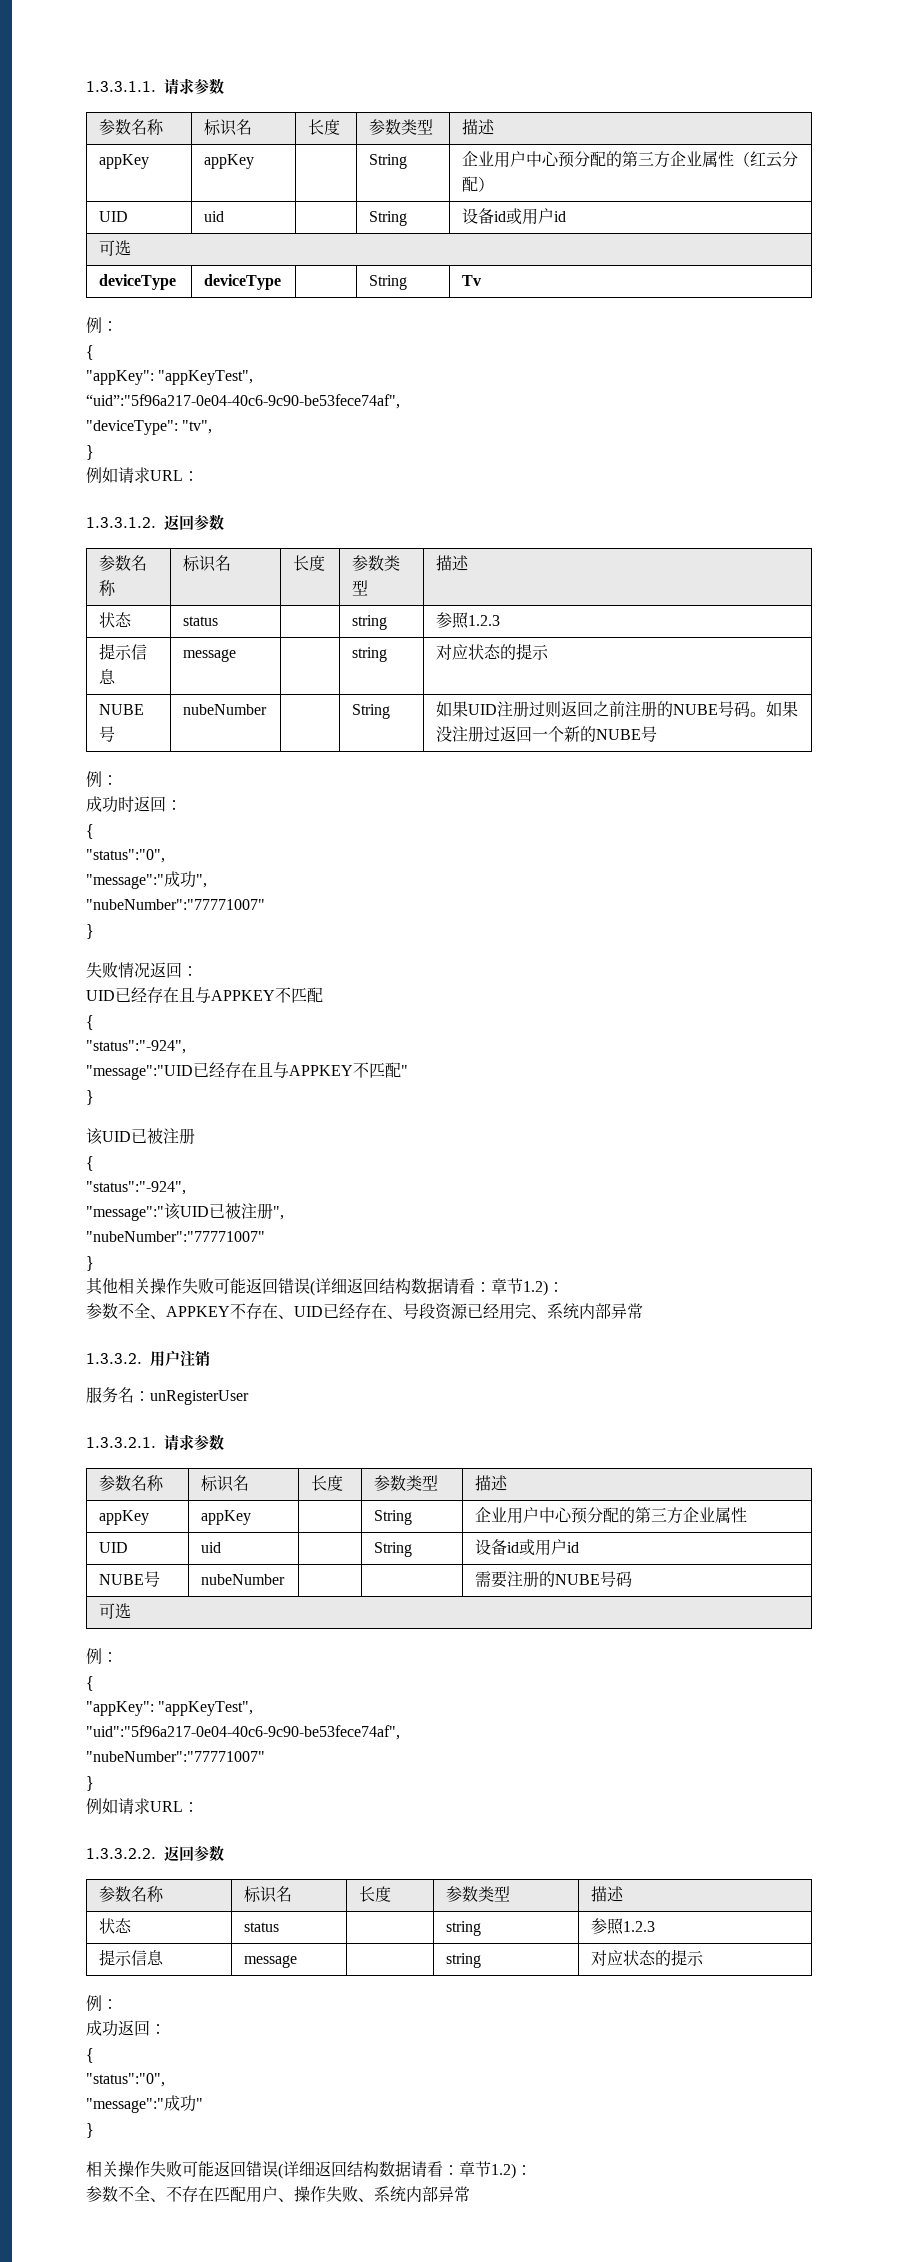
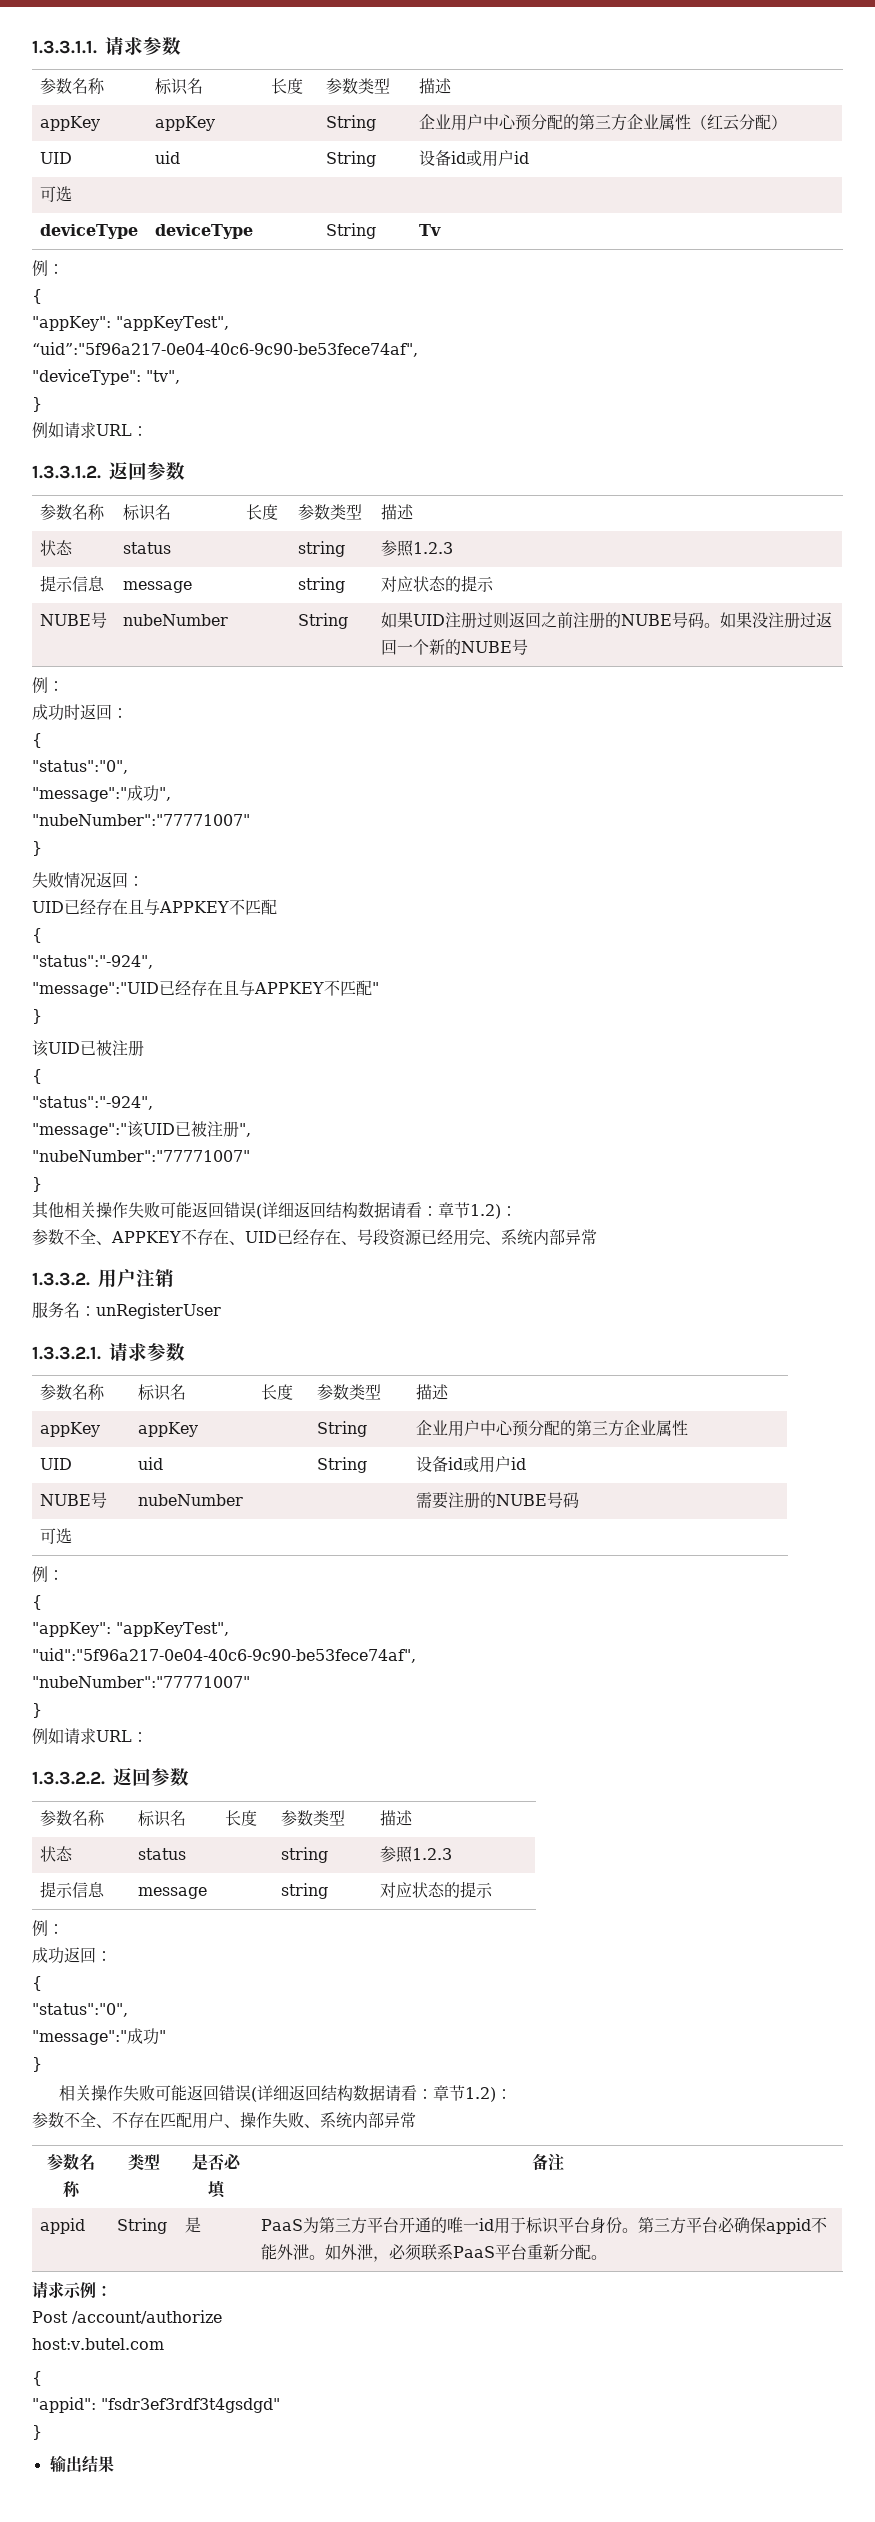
(470, 2194) none -> [47,2153,95,2171] [63,2181,81,2198] [127,2154,160,2171] [191,2153,242,2170] [207,2180,227,2199] [532,2153,564,2171] [40,2218,86,2234] [117,2218,168,2234] [185,2217,202,2233] [261,2217,828,2234] [261,2244,608,2262] [32,2281,112,2299] [32,2310,222,2324] [32,2338,164,2350] [32,2371,42,2386] [32,2397,280,2413] [32,2425,42,2440] [49,2455,114,2473] // 参数名称 | 类型 | 是否必填 | 备注 // appid | String | 是 | PaaS为第三方平台开通的唯一id用于标识平台身份。第三方平台必确保appid不能外泄。如外泄，必须联系PaaS平台重新分配。 // 请求示例： // Post /account/authorize // host:v.butel.com // { // "appid": "fsdr3ef3rdf3t4gsdgd" // } // 输出结果

